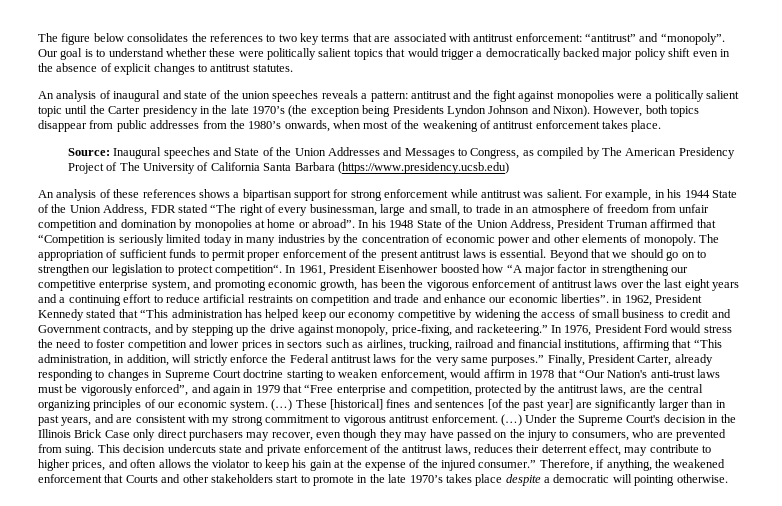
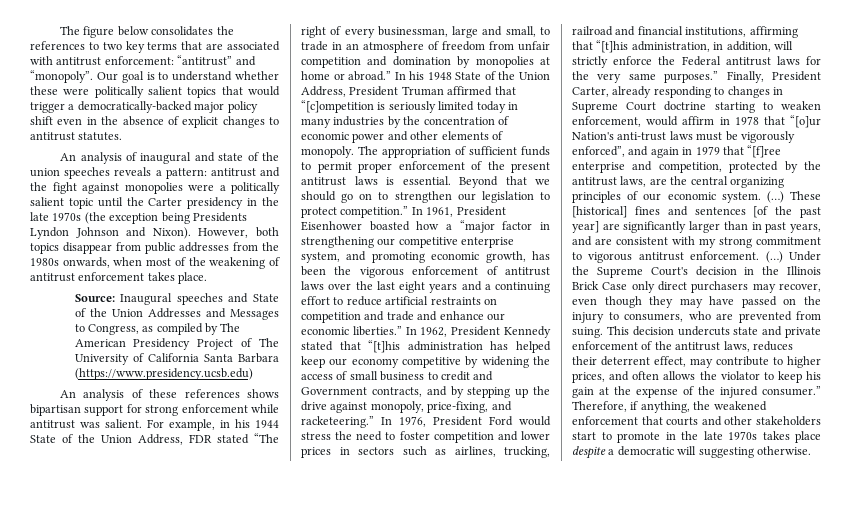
[485,48,600,60] democratically backed -> [77,101,192,113] democratically-backed
[252,106,285,114] 1970’s -> [52,212,82,221] 1970s
[248,121,282,129] 1980’s -> [30,258,59,266] 1980s
[233,192,240,198] a -> (279, 393) none
[312,219,355,228] abroad”. -> [348,71,392,81] abroad.”
[38,234,105,246] “Competition -> [301,100,374,113] “[c]ompetition
[214,264,282,276] competition“. -> [340,206,409,218] competition.”
[440,264,555,276] boosted how “A major -> [369,220,495,233] boasted how a “major
[561,294,623,303] liberties”. in -> [352,326,417,336] liberties.” In
[140,309,169,318] “This -> [368,340,401,353] “[t]his
[693,339,722,348] “This -> [596,40,629,53] “[t]his
[579,369,605,378] “Our -> [790,115,821,128] “[o]ur
[304,384,334,393] “Free -> [747,145,782,158] “[f]ree
[125,475,158,483] Courts -> [666,417,699,426] courts
[409,475,443,483] 1970’s -> [728,431,757,440] 1970s
[634,475,675,486] pointing -> [698,447,754,458] suggesting

